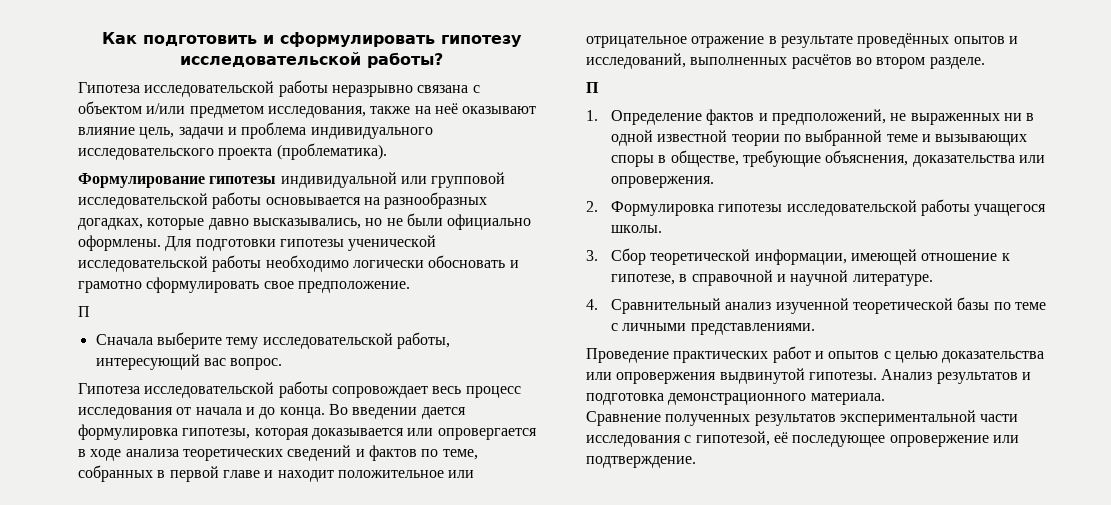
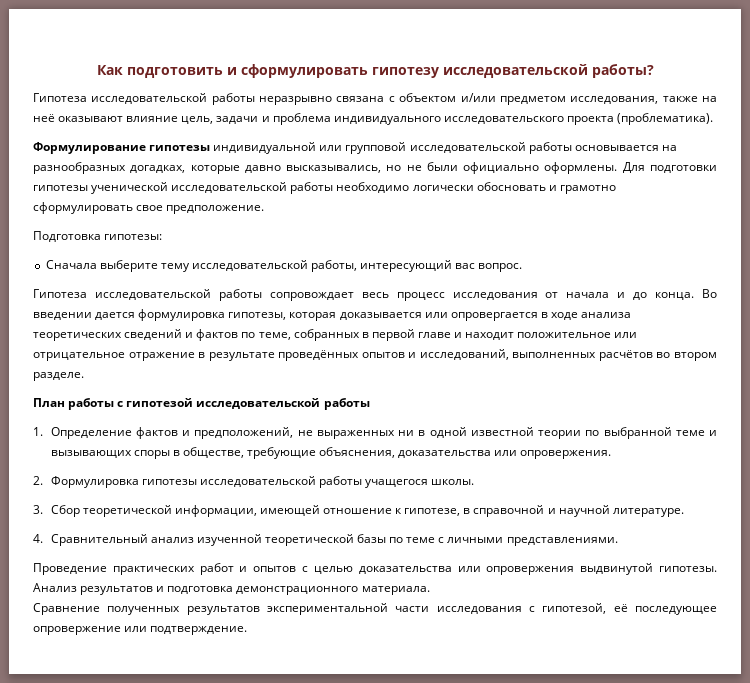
[78,306,90,317] П -> [33,231,163,242] Подготовка гипотезы:
[586,82,599,93] П -> [33,398,370,410] План работы с гипотезой исследовательской работы

